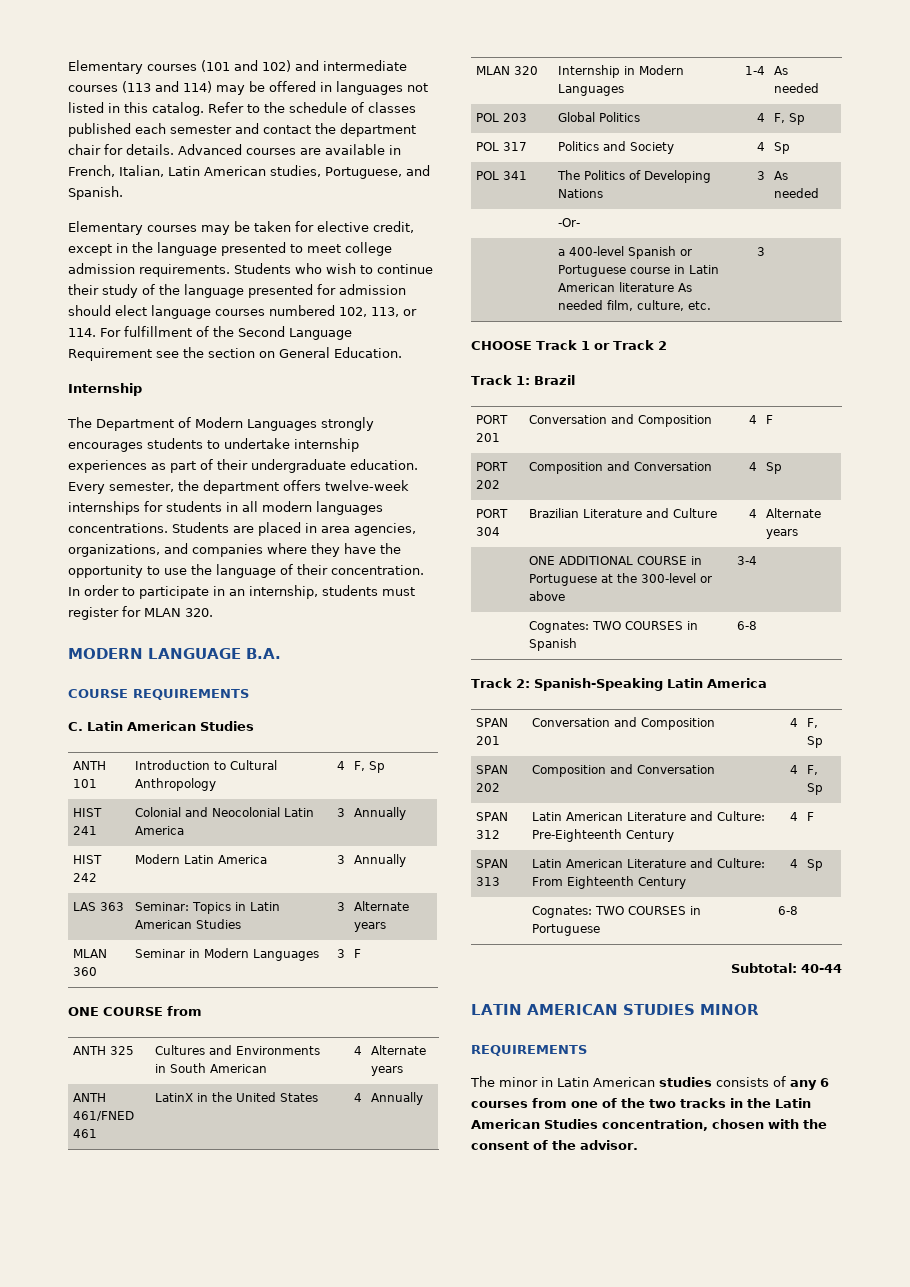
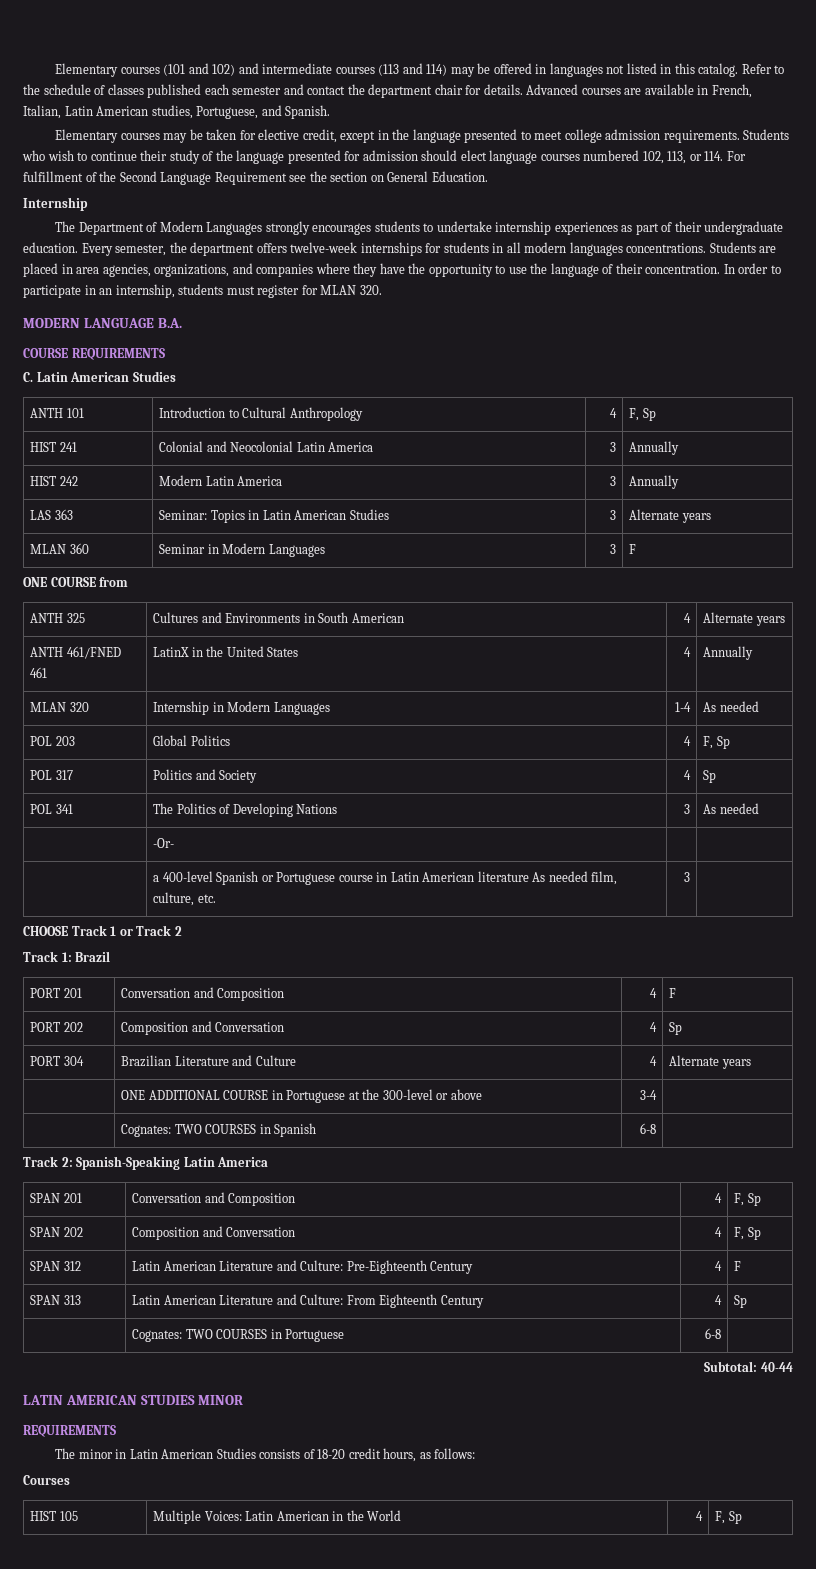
[659,1077,712,1087] studies -> [216,1448,256,1459] Studies
[790,1078,829,1090] [471,1098,811,1108] [471,1119,827,1131] [471,1140,638,1150] any 6 courses from one of the two tracks in the Latin American Studies concentration, chosen with the consent of the advisor. -> [317,1448,476,1462] [23,1475,70,1485] [30,1511,78,1521] [153,1510,402,1524] [695,1511,703,1521] [715,1511,742,1524] 18-20 credit hours, as follows: // Courses // HIST 105 | Multiple Voices: Latin American in the World | 4 | F, Sp

